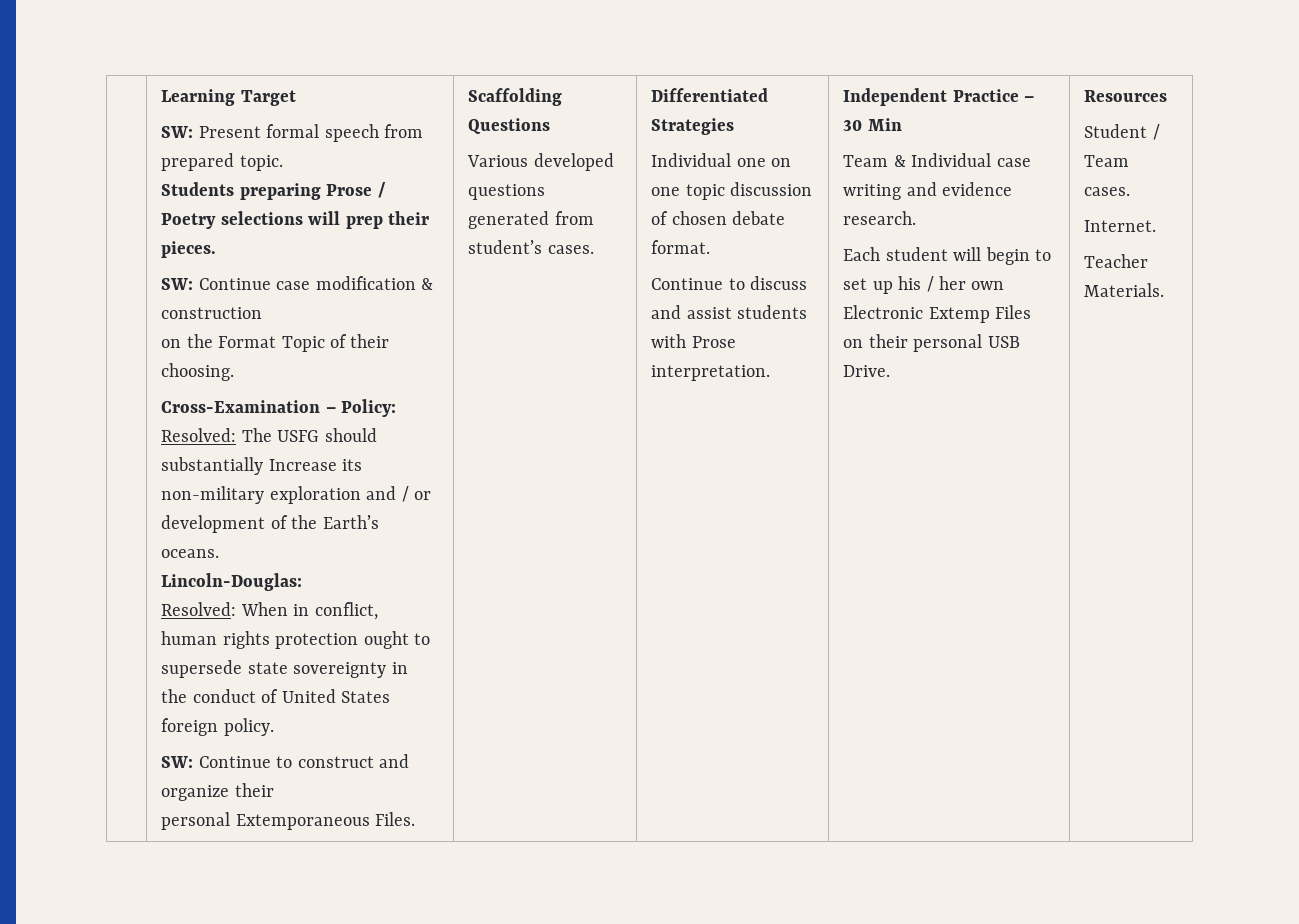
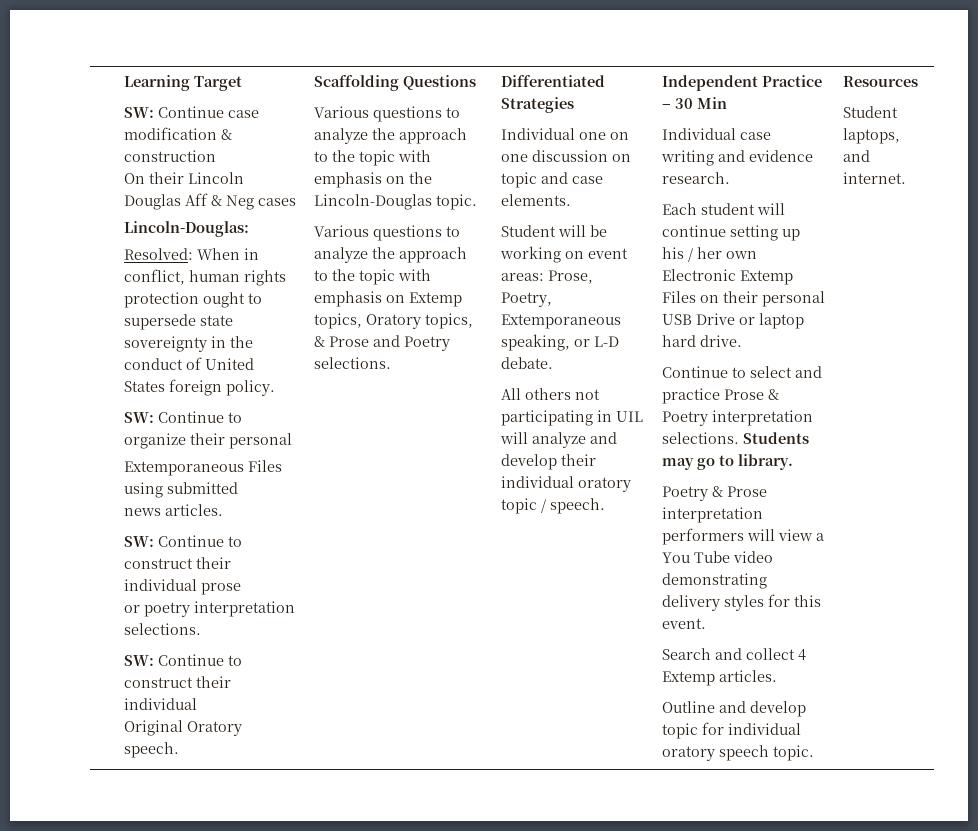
[161,124,423,142] [161,153,283,171] [161,182,386,200] [161,211,429,229] [161,241,217,258] // SW: Present formal speech from prepared topic. // Students preparing Prose / Poetry selections will prep their pieces. -> (243, 83) none
[161,334,390,352] [161,363,235,381] [161,399,397,417] [161,428,377,442] [161,457,363,475] [161,486,431,504] [161,515,379,533] [161,549,220,558] on the Format Topic of their choosing. // Cross-Examination – Policy: Resolved: The USFG should substantially Increase its non-military exploration and / or development of the Earth’s oceans. -> [124,172,245,184] [124,193,297,210] On their Lincoln Douglas Aff & Neg cases
[297,754,409,768] construct and -> (243, 417) none
[161,812,416,830] [468,88,563,106] [468,118,551,134] [467,153,614,171] [468,184,546,200] [468,211,594,229] [468,240,594,254] // personal Extemporaneous Files. | Scaffolding Questions // Various developed questions generated from student’s cases. -> [229,433,293,449] [124,460,283,476] [124,482,239,498] [124,504,224,516] [124,535,243,547] [124,557,232,569] [124,579,242,595] [124,601,296,617] [124,623,202,635] [124,654,243,666] [124,676,232,688] [124,698,198,710] [124,720,243,736] [124,742,180,758] [314,75,477,91] [314,106,461,122] [314,128,468,144] [314,150,432,166] [314,172,433,188] [314,194,478,210] [314,225,461,241] [314,247,468,263] [314,269,432,285] [314,291,463,307] [314,313,474,329] [314,335,451,351] [314,357,392,369] personal // Extemporaneous Files using submitted // news articles. // SW: Continue to construct their individual prose // or poetry interpretation selections. // SW: Continue to construct their individual // Original Oratory speech. | Scaffolding Questions // Various questions to analyze the approach to the topic with emphasis on the Lincoln-Douglas topic. // Various questions to analyze the approach to the topic with emphasis on Extemp topics, Oratory topics, & Prose and Poetry selections.
[685,182,813,200] [651,211,786,225] [651,240,711,254] [651,276,808,290] [651,305,808,319] [651,334,736,348] [651,365,771,381] topic discussion of chosen debate format. // Continue to discuss and assist students with Prose interpretation. -> [532,150,632,162] [501,172,604,188] [501,194,572,206] [501,225,608,237] [500,246,629,263] [501,270,594,284] [501,292,553,307] [501,314,622,329] [501,334,620,351] [501,357,554,369] [501,388,601,400] [501,410,644,426] [500,432,618,448] [501,454,597,470] [501,476,632,492] [501,498,606,514] discussion on topic and case elements. // Student will be working on event areas: Prose, Poetry, Extemporaneous speaking, or L-D debate. // All others not participating in UIL will analyze and develop their individual oratory topic / speech.
[843,155,906,167] Team & -> (728, 103) none
[985,247,1051,265] [843,278,868,290] begin to set -> [662,225,779,241] continue setting
[843,365,891,377] [1084,90,1168,102] [1084,124,1160,140] [1084,155,1130,167] [1084,187,1131,196] [1084,220,1157,232] [1084,254,1149,268] [1084,283,1165,297] Drive. | Resources // Student / Team cases. // Internet. // Teacher Materials. -> [696,313,805,329] [662,335,743,347] [662,366,823,378] [662,388,780,404] [662,410,814,426] [662,432,810,444] [662,454,794,470] [662,486,768,501] [662,507,764,523] [662,528,825,545] [662,551,774,563] [662,573,768,589] [662,594,822,611] [662,618,707,629] [662,648,807,661] [662,670,778,686] [662,701,807,717] [662,722,802,739] [662,745,815,761] [843,76,919,87] [843,106,899,118] [843,128,901,144] [843,150,871,162] [843,172,907,184] Drive or laptop hard drive. // Continue to select and practice Prose & Poetry interpretation selections. Students may go to library. // Poetry & Prose interpretation performers will view a You Tube video demonstrating delivery styles for this event. // Search and collect 4 Extemp articles. // Outline and develop topic for individual oratory speech topic. | Resources // Student laptops, and internet.

